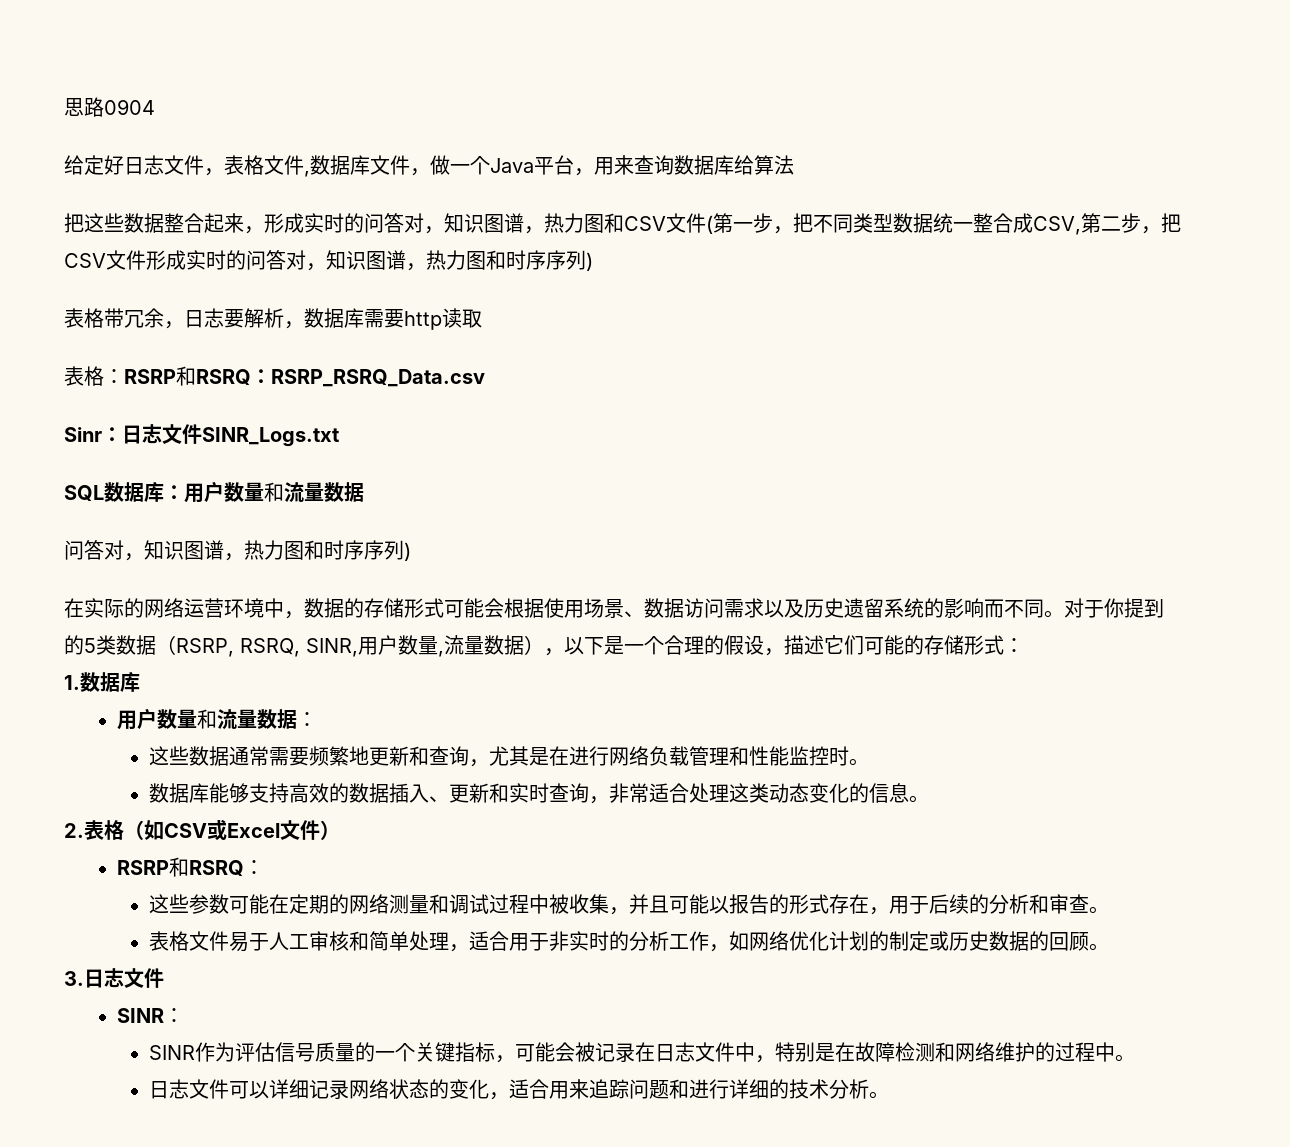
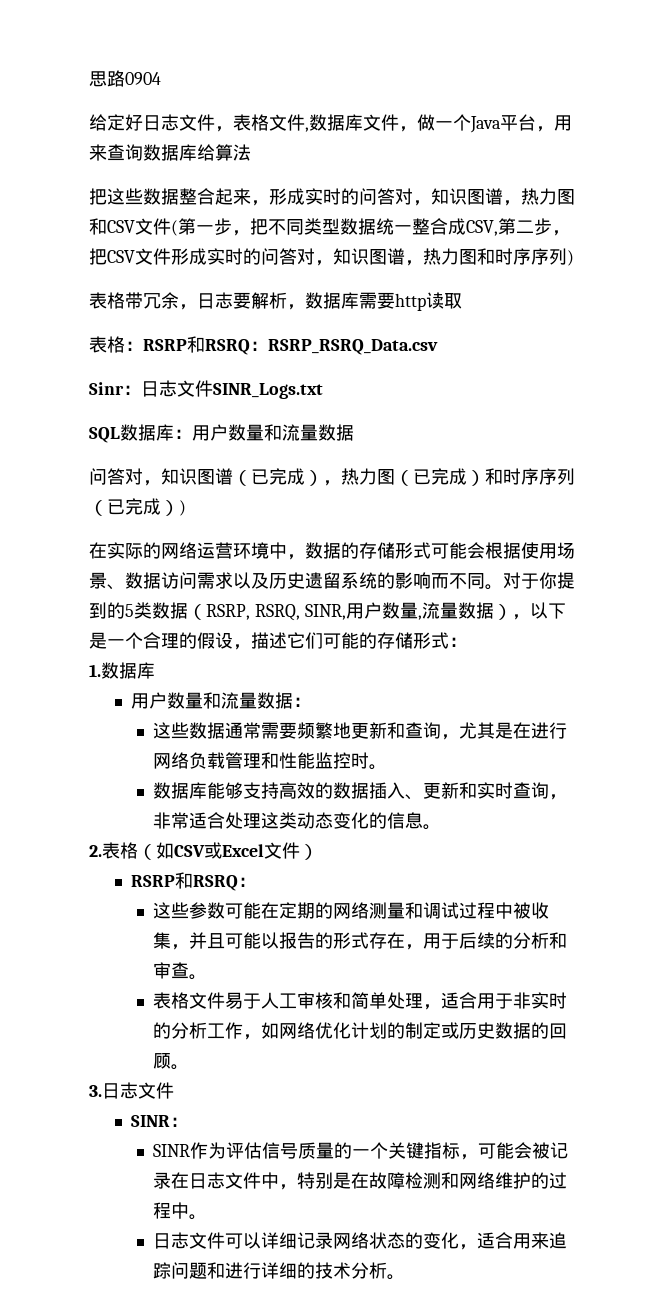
[224,540,404,561] ，热力图和时序序列 -> [233,468,575,486] [89,498,179,516] （已完成），热力图（已完成）和时序序列（已完成）

